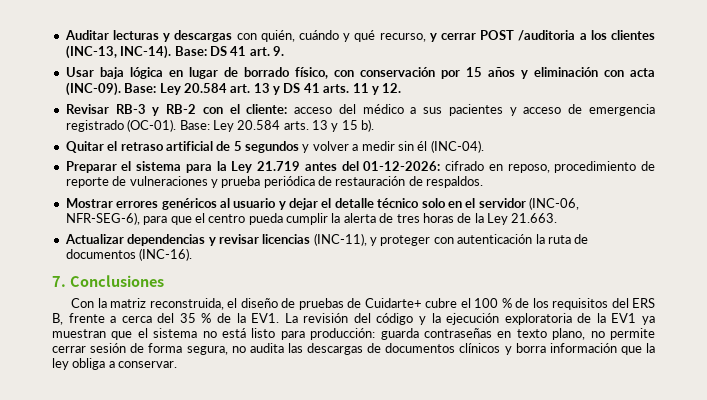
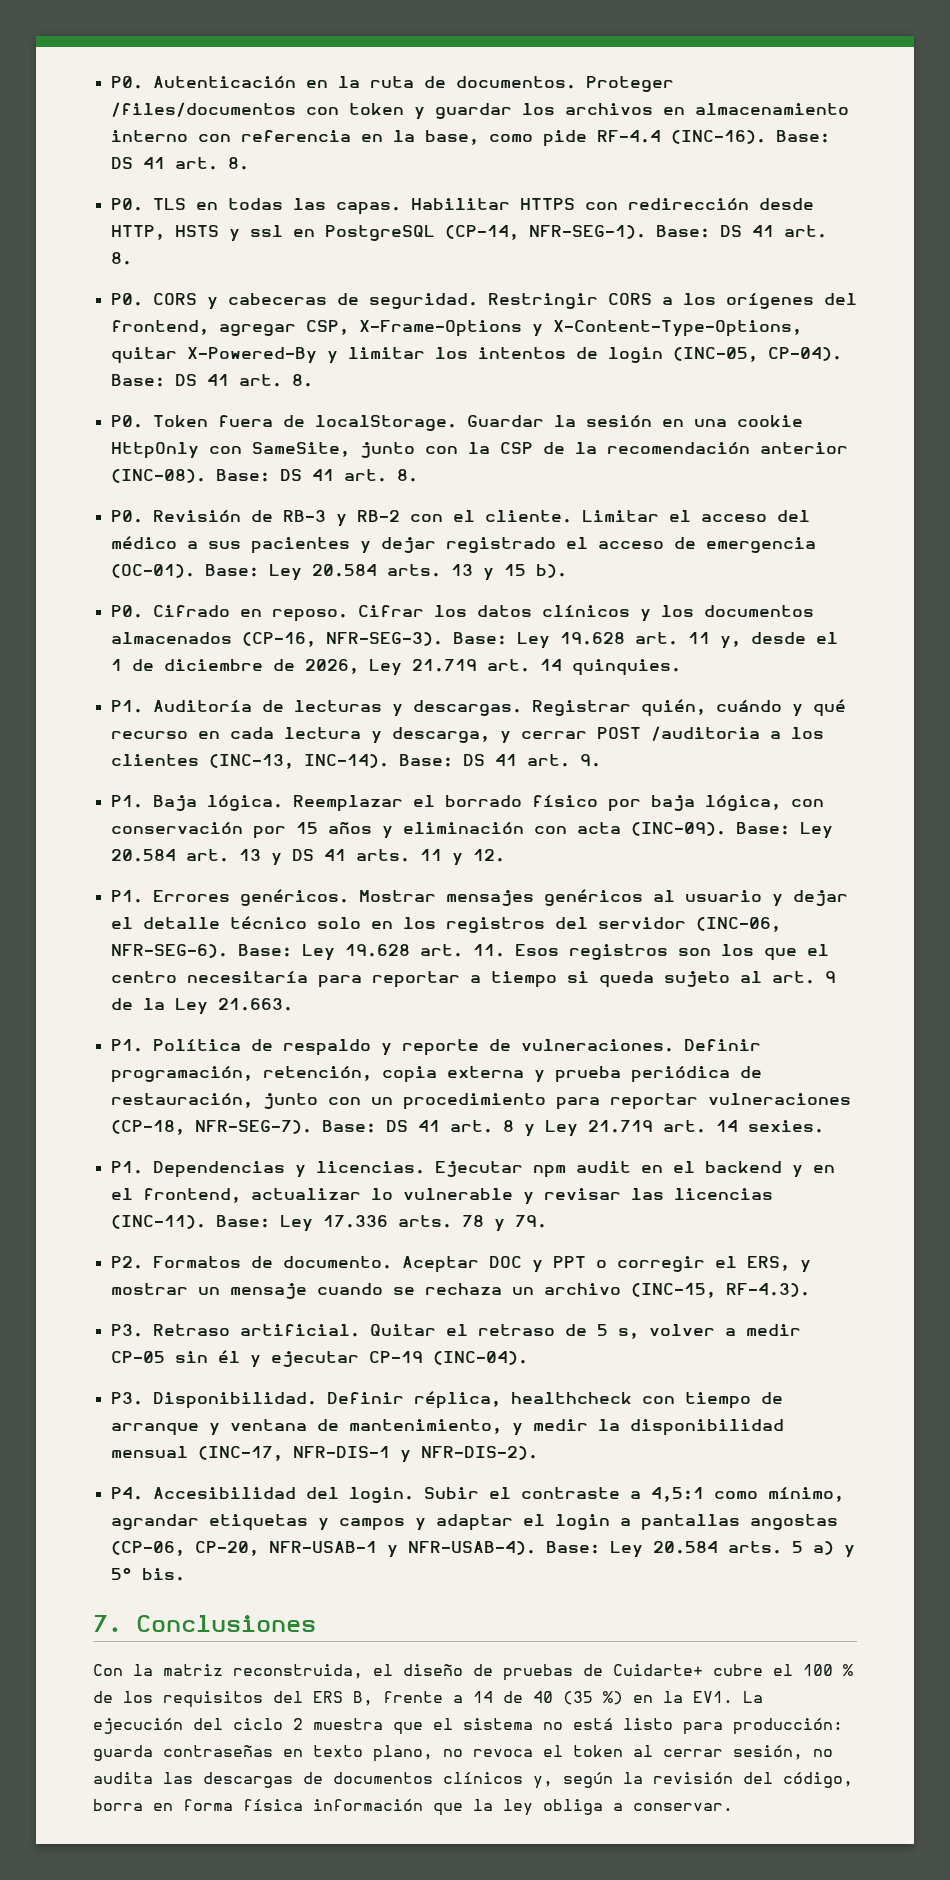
[64,30,426,42] Auditar lecturas y descargas con quién, cuándo y qué recurso, -> [110,76,674,92] [110,102,849,120] [110,130,830,147] [110,157,249,170] [110,198,814,215] [110,225,827,242] [110,252,132,265] [110,293,857,310] [110,320,802,337] [110,347,842,364] [110,374,313,387] [110,415,803,431] [110,442,848,459] [110,469,418,483] [110,510,810,527] [110,536,816,554] [110,564,567,581] [110,605,814,622] [110,632,838,649] [110,659,681,676] [110,699,846,717] [110,727,490,744] P0. Autenticación en la ruta de documentos. Proteger /files/documentos con token y guardar los archivos en almacenamiento interno con referencia en la base, como pide RF-4.4 (INC-16). Base: DS 41 art. 8. // P0. TLS en todas las capas. Habilitar HTTPS con redirección desde HTTP, HSTS y ssl en PostgreSQL (CP-14, NFR-SEG-1). Base: DS 41 art. 8. // P0. CORS y cabeceras de seguridad. Restringir CORS a los orígenes del frontend, agregar CSP, X-Frame-Options y X-Content-Type-Options, quitar X-Powered-By y limitar los intentos de login (INC-05, CP-04). Base: DS 41 art. 8. // P0. Token fuera de localStorage. Guardar la sesión en una cookie HttpOnly con SameSite, junto con la CSP de la recomendación anterior (INC-08). Base: DS 41 art. 8. // P0. Revisión de RB-3 y RB-2 con el cliente. Limitar el acceso del médico a sus pacientes y dejar registrado el acceso de emergencia (OC-01). Base: Ley 20.584 arts. 13 y 15 b). // P0. Cifrado en reposo. Cifrar los datos clínicos y los documentos almacenados (CP-16, NFR-SEG-3). Base: Ley 19.628 art. 11 y, desde el 1 de diciembre de 2026, Ley 21.719 art. 14 quinquies. // P1. Auditoría de lecturas y descargas. Registrar quién, cuándo y qué recurso en cada lectura y descarga,
[65,67,328,79] Usar baja lógica en lugar de borrado físico, -> [110,795,781,812] P1. Baja lógica. Reemplazar el borrado físico por baja lógica,
[65,104,655,116] [65,119,375,132] [65,140,484,153] [65,161,655,173] [65,176,484,188] [65,198,159,208] Revisar RB-3 y RB-2 con el cliente: acceso del médico a sus pacientes y acceso de emergencia registrado (OC-01). Base: Ley 20.584 arts. 13 y 15 b). // Quitar el retraso artificial de 5 segundos y volver a medir sin él (INC-04). // Preparar el sistema para la Ley 21.719 antes del 01-12-2026: cifrado en reposo, procedimiento de reporte de vulneraciones y prueba periódica de restauración de respaldos. // Mostrar errores -> [110,889,534,906] P1. Errores genéricos. Mostrar mensajes
[465,197,579,210] [65,212,558,225] [64,233,589,246] [65,248,193,261] el servidor (INC-06, NFR-SEG-6), para que el centro pueda cumplir la alerta de tres horas de la Ley 21.663. // Actualizar dependencias y revisar licencias (INC-11), y proteger con autenticación la ruta de documentos (INC-16). -> [402,917,781,933] [110,944,829,961] [110,971,836,988] [110,998,293,1015] [110,1039,761,1056] [110,1066,762,1083] [110,1093,851,1110] [110,1120,824,1137] [110,1161,835,1178] [110,1188,773,1205] [110,1215,547,1232] [110,1256,811,1273] [110,1283,810,1299] [110,1324,801,1339] [110,1350,528,1368] [110,1391,783,1409] [110,1419,784,1436] [110,1446,538,1463] [110,1487,844,1503] [110,1514,838,1531] [110,1541,855,1558] [110,1568,185,1581] los registros del servidor (INC-06, NFR-SEG-6). Base: Ley 19.628 art. 11. Esos registros son los que el centro necesitaría para reportar a tiempo si queda sujeto al art. 9 de la Ley 21.663. // P1. Política de respaldo y reporte de vulneraciones. Definir programación, retención, copia externa y prueba periódica de restauración, junto con un procedimiento para reportar vulneraciones (CP-18, NFR-SEG-7). Base: DS 41 art. 8 y Ley 21.719 art. 14 sexies. // P1. Dependencias y licencias. Ejecutar npm audit en el backend y en el frontend, actualizar lo vulnerable y revisar las licencias (INC-11). Base: Ley 17.336 arts. 78 y 79. // P2. Formatos de documento. Aceptar DOC y PPT o corregir el ERS, y mostrar un mensaje cuando se rechaza un archivo (INC-15, RF-4.3). // P3. Retraso artificial. Quitar el retraso de 5 s, volver a medir CP-05 sin él y ejecutar CP-19 (INC-04). // P3. Disponibilidad. Definir réplica, healthcheck con tiempo de arranque y ventana de mantenimiento, y medir la disponibilidad mensual (INC-17, NFR-DIS-1 y NFR-DIS-2). // P4. Accesibilidad del login. Subir el contraste a 4,5:1 como mínimo, agrandar etiquetas y campos y adaptar el login a pantallas angostas (CP-06, CP-20, NFR-USAB-1 y NFR-USAB-4). Base: Ley 20.584 arts. 5 a) y 5° bis.
[121,313,655,325] [52,329,106,338] cerca del 35 % de la EV1. La revisión del código y la ejecución exploratoria de la EV1 ya muestran -> [473,1691,763,1705] [93,1718,383,1734] 14 de 40 (35 %) en la EV1. La ejecución del ciclo 2 muestra
[609,328,655,340] [52,343,228,355] permite cerrar sesión de forma segura, -> [473,1745,803,1760] revoca el token al cerrar sesión,
[504,343,546,355] y borra -> [533,1772,853,1789] [93,1799,303,1811] y, según la revisión del código, borra en forma física

